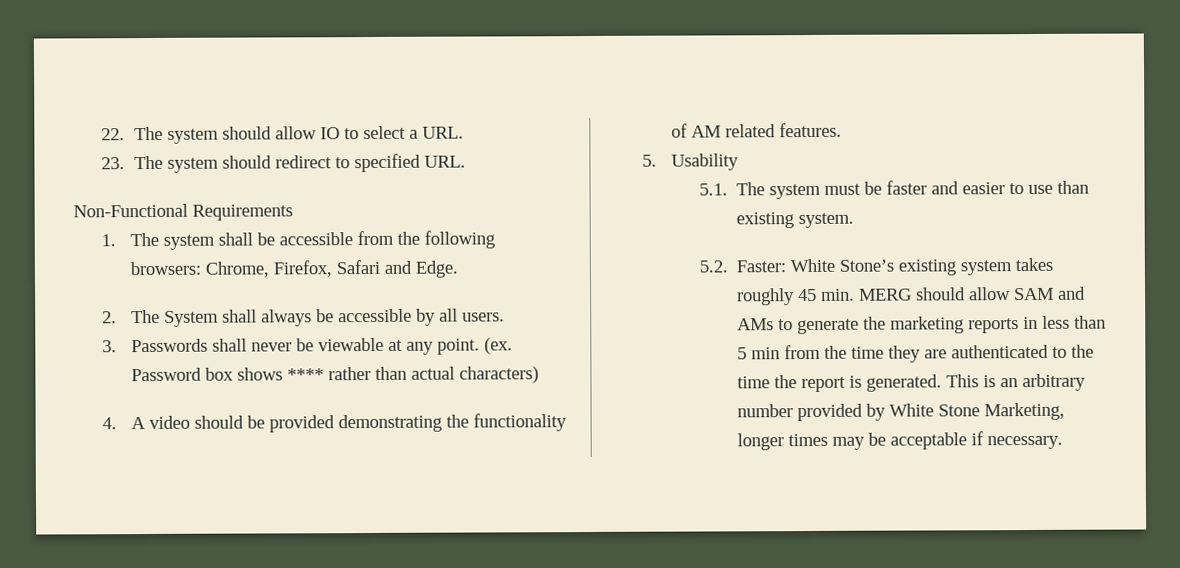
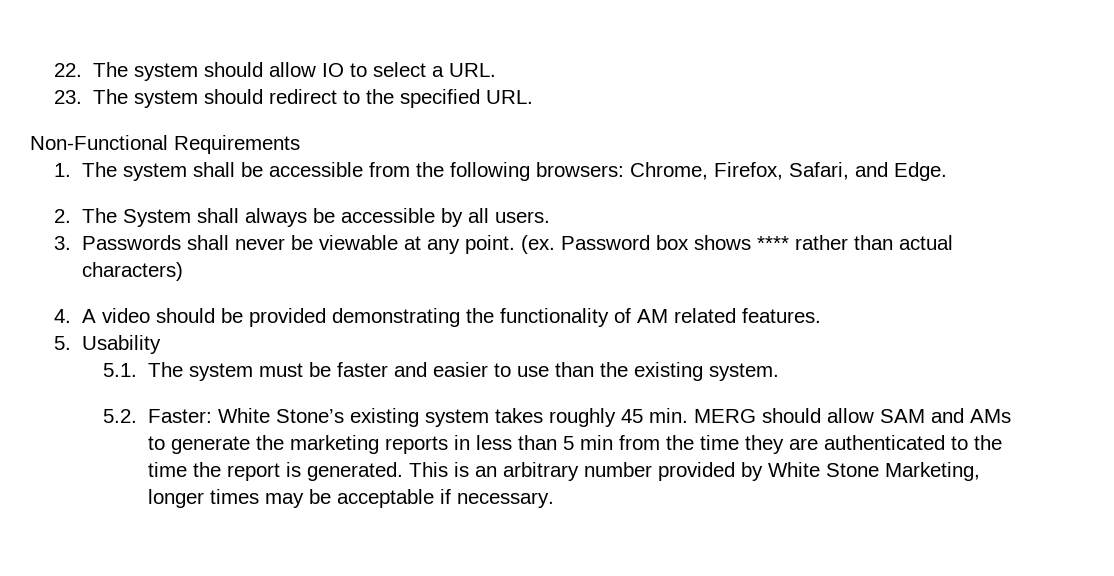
(350, 163) none -> [365,89,394,104] the
[335,259,380,275] Safari -> [788,162,849,180] Safari,
(1090, 187) none -> [599,362,628,377] the

